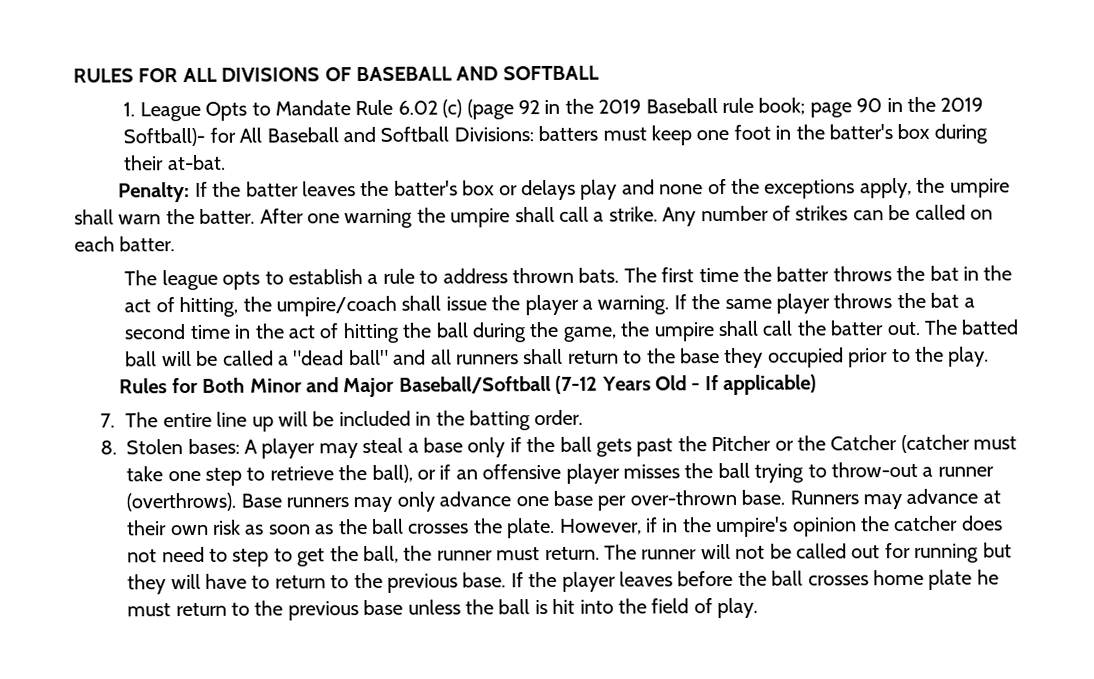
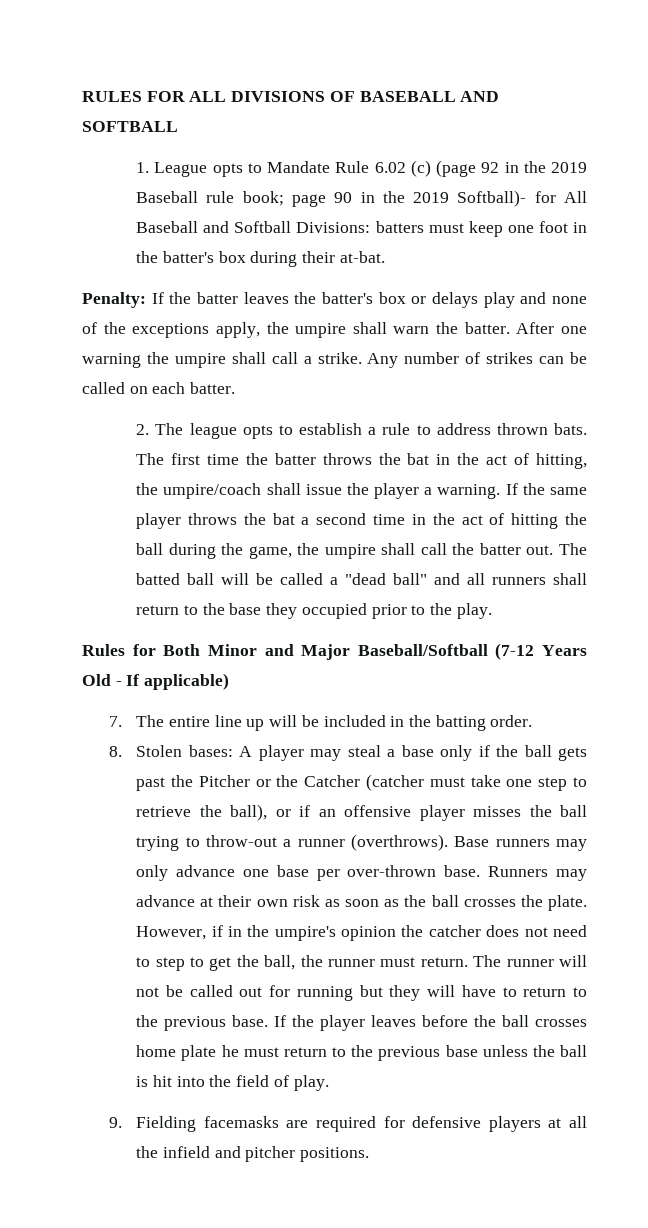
[205,101,248,121] Opts -> [212,163,243,177] opts
(176, 244) none -> [136,424,150,435] 2.
(759, 608) none -> [109,1116,587,1132] [136,1146,370,1162] // 9. Fielding facemasks are required for defensive players at all the infield and pitcher positions.

